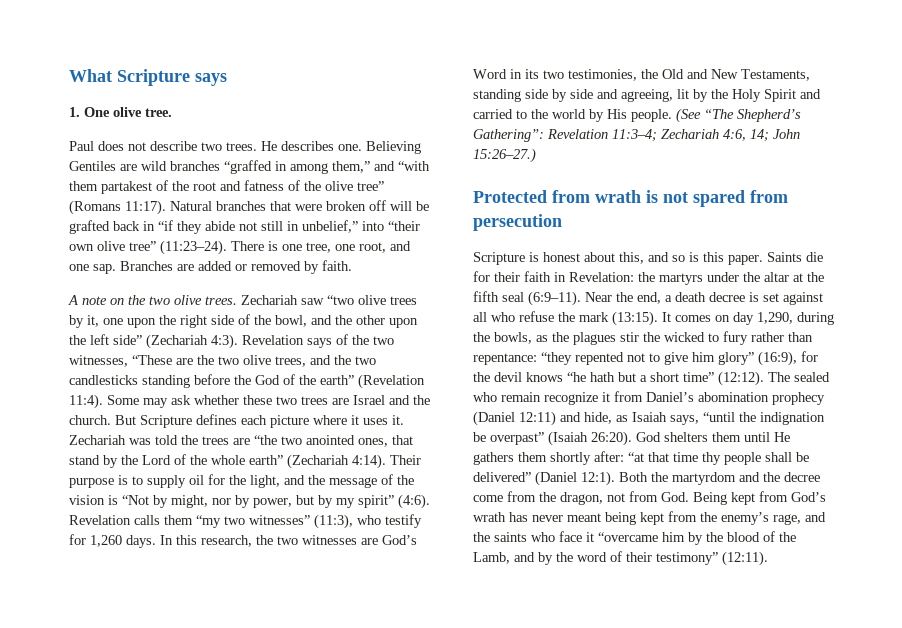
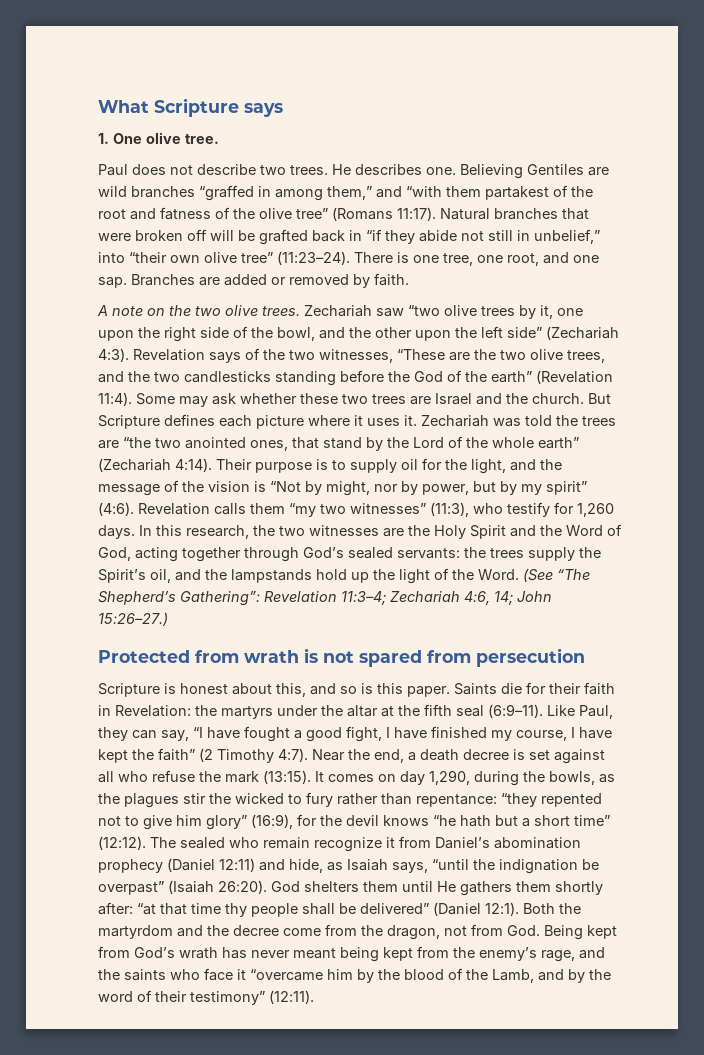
[382,535,417,545] [473,69,810,81] [473,89,821,102] [473,109,672,122] God’s Word in its two testimonies, the Old and New Testaments, standing side by side and agreeing, lit by the Holy Spirit and carried to the world by His people. -> [408,524,622,539] [98,547,601,562] [98,568,519,584] the Holy Spirit and the Word of God, acting together through God’s sealed servants: the trees supply the Spirit’s oil, and the lampstands hold up the light of the Word.
(581, 298) none -> [547,705,613,719] [98,726,612,742] [98,748,308,763] Like Paul, they can say, “I have fought a good fight, I have finished my course, I have kept the faith” (2 Timothy 4:7).

